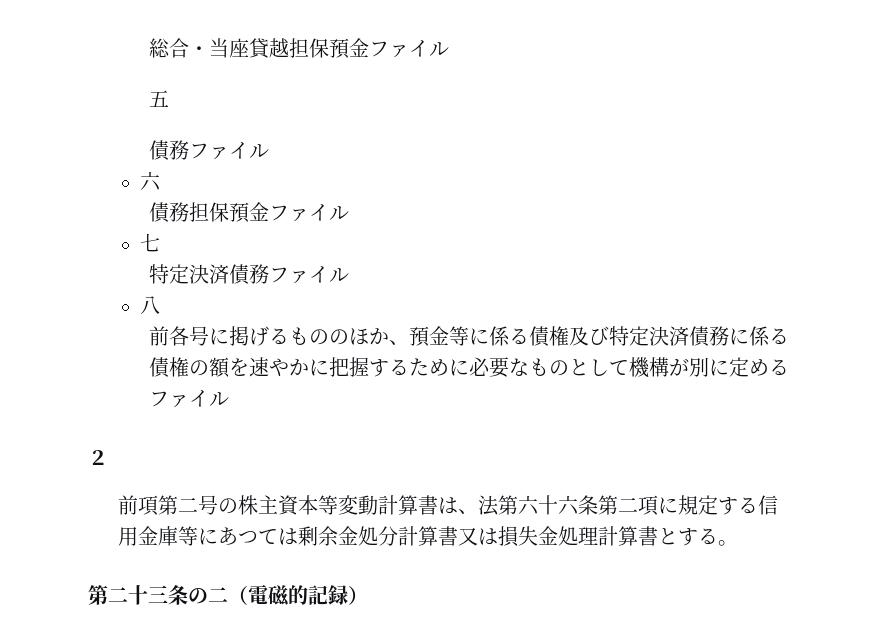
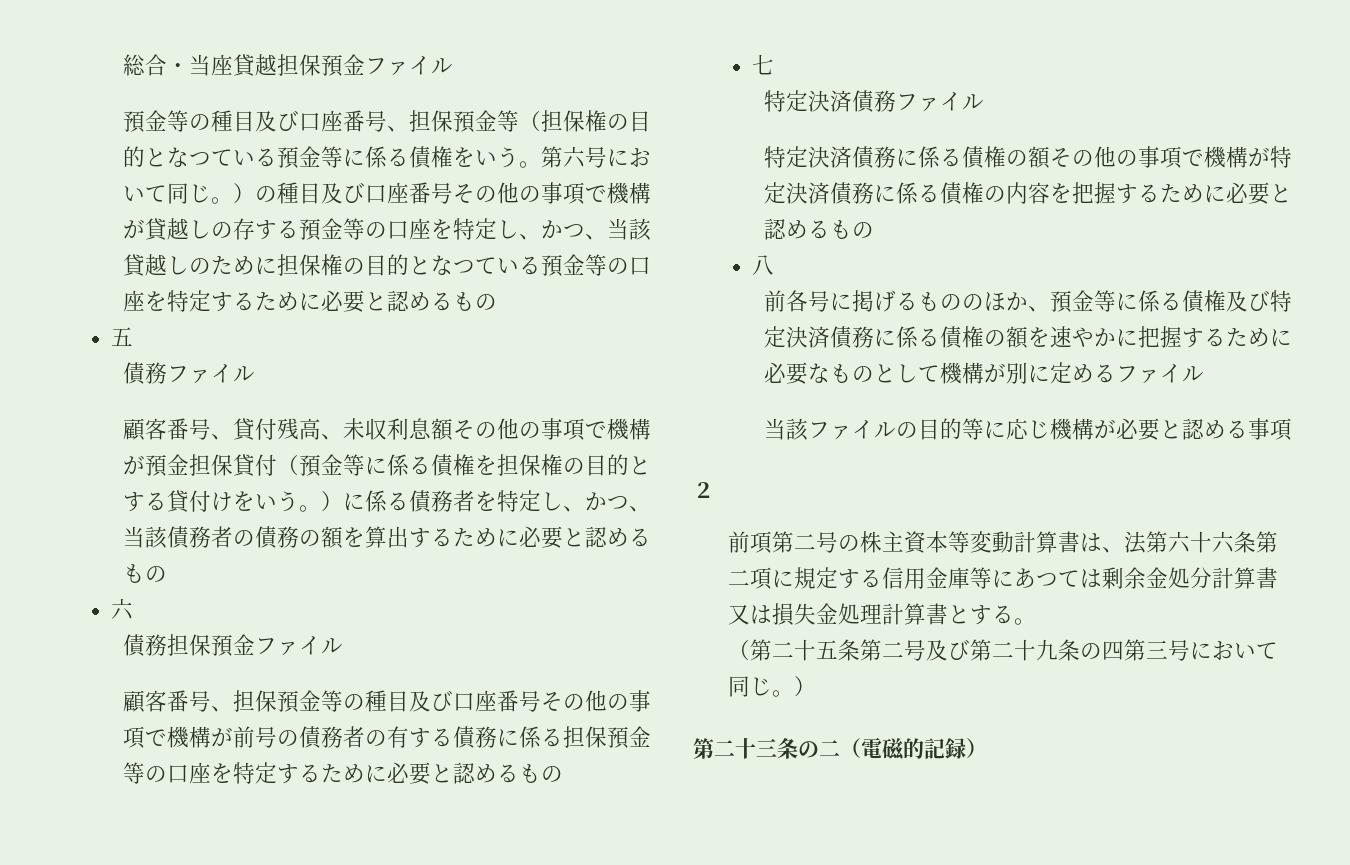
[148,90,169,107] [148,140,269,161] 五 // 債務ファイル -> [122,110,651,133] [122,146,651,169] [122,182,651,205] [122,218,651,241] [122,254,651,277] [122,290,497,313] [111,327,134,346] [122,362,255,385] [122,418,651,441] [122,454,651,477] [122,490,651,513] [122,526,651,549] [122,564,167,583] 預金等の種目及び口座番号、担保預金等（担保権の目的となつている預金等に係る債権をいう。第六号において同じ。）の種目及び口座番号その他の事項で機構が貸越しの存する預金等の口座を特定し、かつ、当該貸越しのために担保権の目的となつている預金等の口座を特定するために必要と認めるもの // 五 // 債務ファイル // 顧客番号、貸付残高、未収利息額その他の事項で機構が預金担保貸付（預金等に係る債権を担保権の目的とする貸付けをいう。）に係る債務者を特定し、かつ、当該債務者の債務の額を算出するために必要と認めるもの
(349, 213) none -> [122,690,651,713] [122,726,651,749] [122,762,563,785] // 顧客番号、担保預金等の種目及び口座番号その他の事項で機構が前号の債務者の有する債務に係る担保預金等の口座を特定するために必要と認めるもの
(349, 275) none -> [763,146,1292,169] [763,182,1292,205] [763,218,874,240] // 特定決済債務に係る債権の額その他の事項で機構が特定決済債務に係る債権の内容を把握するために必要と認めるもの
(229, 399) none -> [763,418,1292,441] // 当該ファイルの目的等に応じ機構が必要と認める事項
(739, 543) none -> [728,639,1279,661] [728,676,817,697] // （第二十五条第二号及び第二十九条の四第三号において同じ。）

